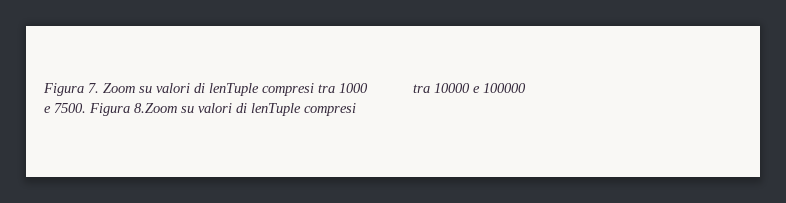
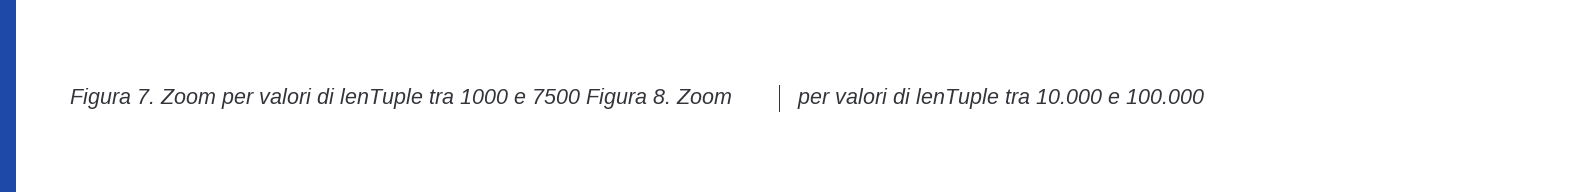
[139,83,314,96] su valori di lenTuple compresi -> [221,88,423,109] per valori di lenTuple
[54,103,356,116] [413,83,526,93] 7500. Figura 8.Zoom su valori di lenTuple compresi tra 10000 e 100000 -> [532,88,1204,109] 7500 Figura 8. Zoom per valori di lenTuple tra 10.000 e 100.000

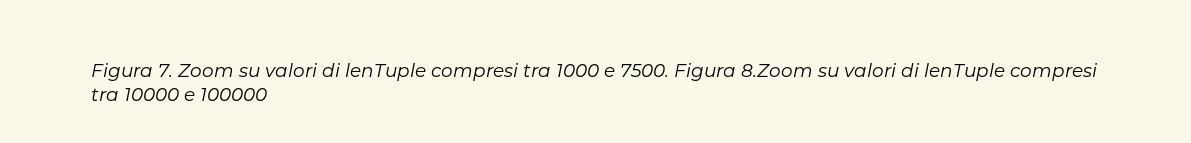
[221,88,423,109] per valori di lenTuple -> [238,63,519,81] su valori di lenTuple compresi
[532,88,1204,109] 7500 Figura 8. Zoom per valori di lenTuple tra 10.000 e 100.000 -> [620,63,1098,81] [91,88,267,101] 7500. Figura 8.Zoom su valori di lenTuple compresi tra 10000 e 100000

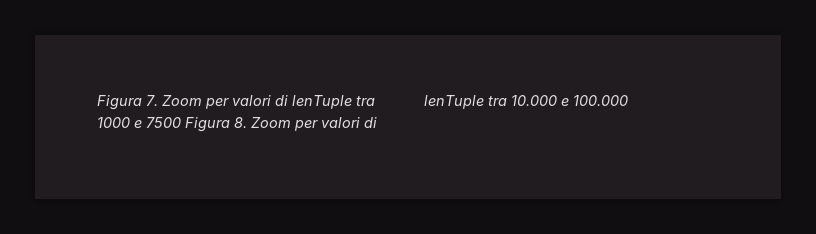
[238,63,519,81] su valori di lenTuple compresi -> [205,95,352,109] per valori di lenTuple
[620,63,1098,81] [91,88,267,101] 7500. Figura 8.Zoom su valori di lenTuple compresi tra 10000 e 100000 -> [146,117,377,132] [424,95,629,109] 7500 Figura 8. Zoom per valori di lenTuple tra 10.000 e 100.000

